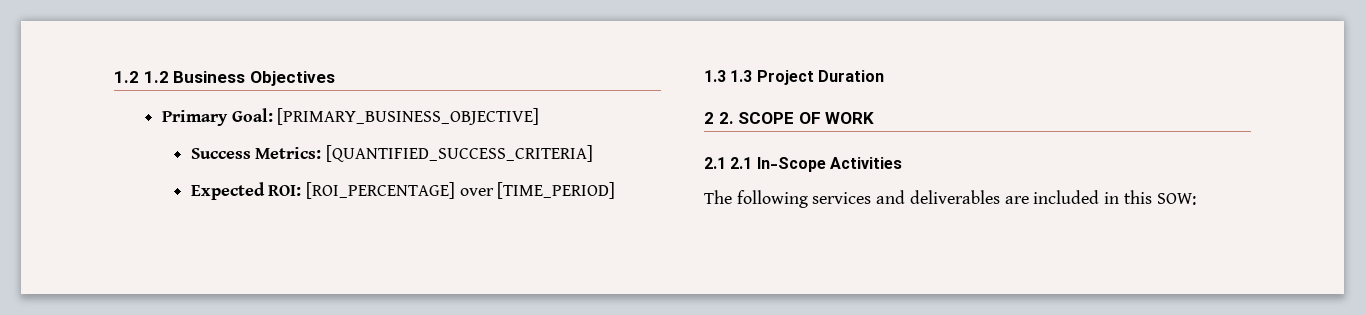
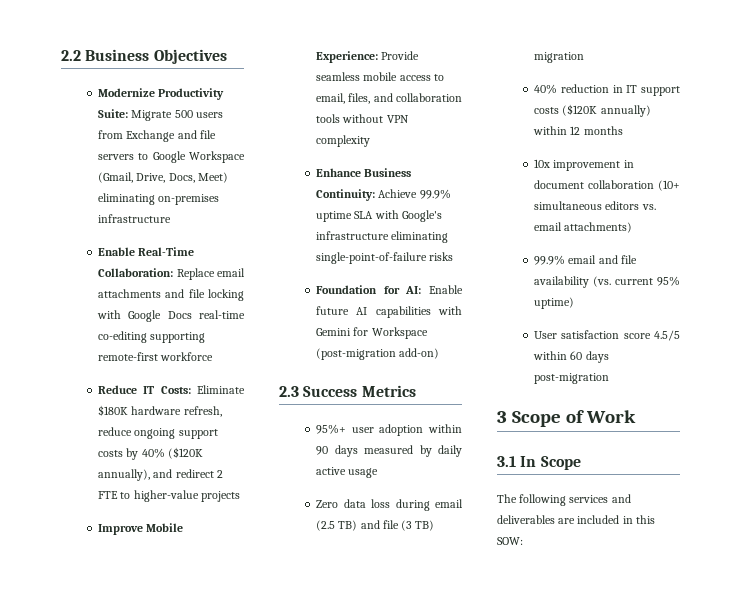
[114,71,169,83] 1.2 1.2 -> [61,50,81,61] 2.2
[161,108,540,126] [190,145,593,162] [190,182,616,200] [704,70,884,85] [704,112,875,124] [704,157,902,172] Primary Goal: [PRIMARY_BUSINESS_OBJECTIVE] // Success Metrics: [QUANTIFIED_SUCCESS_CRITERIA] // Expected ROI: [ROI_PERCENTAGE] over [TIME_PERIOD] // 1.3 1.3 Project Duration // 2 2. SCOPE OF WORK // 2.1 2.1 In-Scope Activities -> [98,88,225,100] [98,109,223,121] [98,130,216,142] [98,151,245,163] [98,172,228,183] [98,193,220,205] [98,214,172,223] [98,247,195,256] [98,268,245,280] [98,289,244,301] [97,310,245,322] [98,331,206,343] [98,352,214,361] [98,385,245,394] [98,405,222,417] [98,427,218,439] [98,447,203,460] [98,469,223,481] [98,490,240,502] [98,523,184,535] [316,51,420,63] [316,72,444,81] [316,93,462,104] [316,114,409,123] [316,135,371,147] [316,168,412,177] [316,189,451,201] [316,210,442,222] [316,231,449,243] [316,252,454,264] [316,285,463,294] [316,306,462,318] [316,327,428,339] [316,348,440,360] [279,385,416,397] [316,424,462,436] [316,445,462,457] [316,467,379,478] [316,499,463,511] [316,520,435,531] [534,52,585,63] [534,84,680,96] [534,104,651,117] [533,126,623,135] [534,159,634,171] [534,180,680,191] [534,201,656,210] [534,222,633,233] [534,255,637,265] [534,276,680,288] [534,297,575,309] [534,330,680,341] [533,351,609,363] [534,373,610,384] [497,410,636,427] [497,456,581,470] Modernize Productivity Suite: Migrate 500 users from Exchange and file servers to Google Workspace (Gmail, Drive, Docs, Meet) eliminating on-premises infrastructure // Enable Real-Time Collaboration: Replace email attachments and file locking with Google Docs real-time co-editing supporting remote-first workforce // Reduce IT Costs: Eliminate $180K hardware refresh, reduce ongoing support costs by 40% ($120K annually), and redirect 2 FTE to higher-value projects // Improve Mobile Experience: Provide seamless mobile access to email, files, and collaboration tools without VPN complexity // Enhance Business Continuity: Achieve 99.9% uptime SLA with Google's infrastructure eliminating single-point-of-failure risks // Foundation for AI: Enable future AI capabilities with Gemini for Workspace (post-migration add-on) // 2.3 Success Metrics // 95%+ user adoption within 90 days measured by daily active usage // Zero data loss during email (2.5 TB) and file (3 TB) migration // 40% reduction in IT support costs ($120K annually) within 12 months // 10x improvement in document collaboration (10+ simultaneous editors vs. email attachments) // 99.9% email and file availability (vs. current 95% uptime) // User satisfaction score 4.5/5 within 60 days post-migration // 3 Scope of Work // 3.1 In Scope

